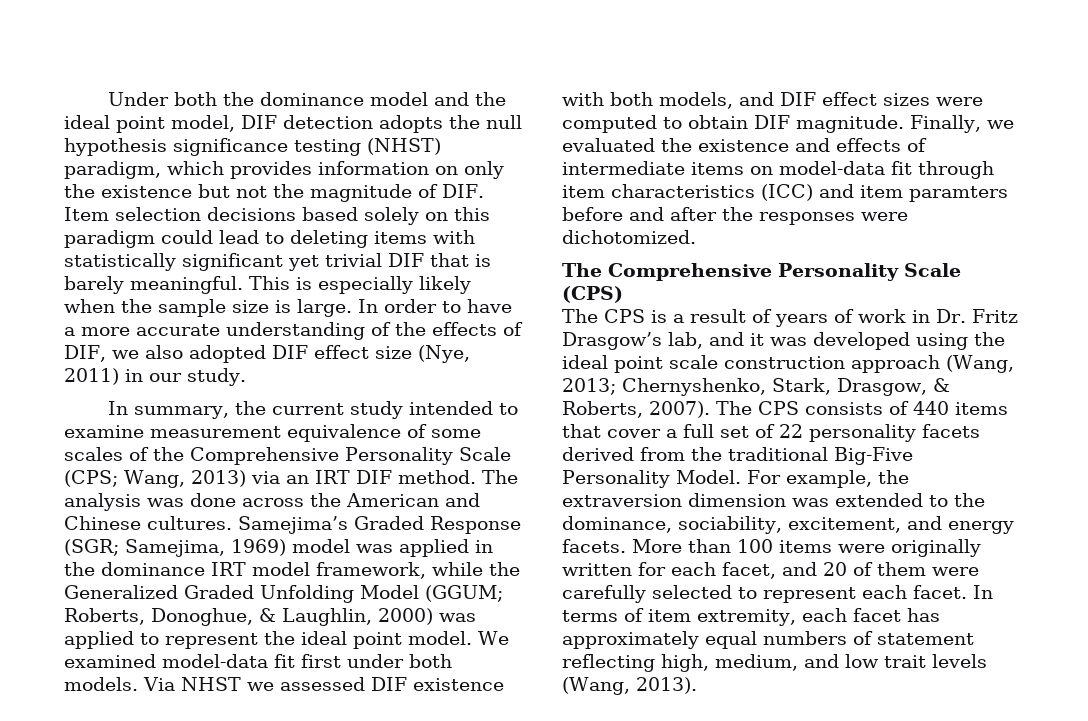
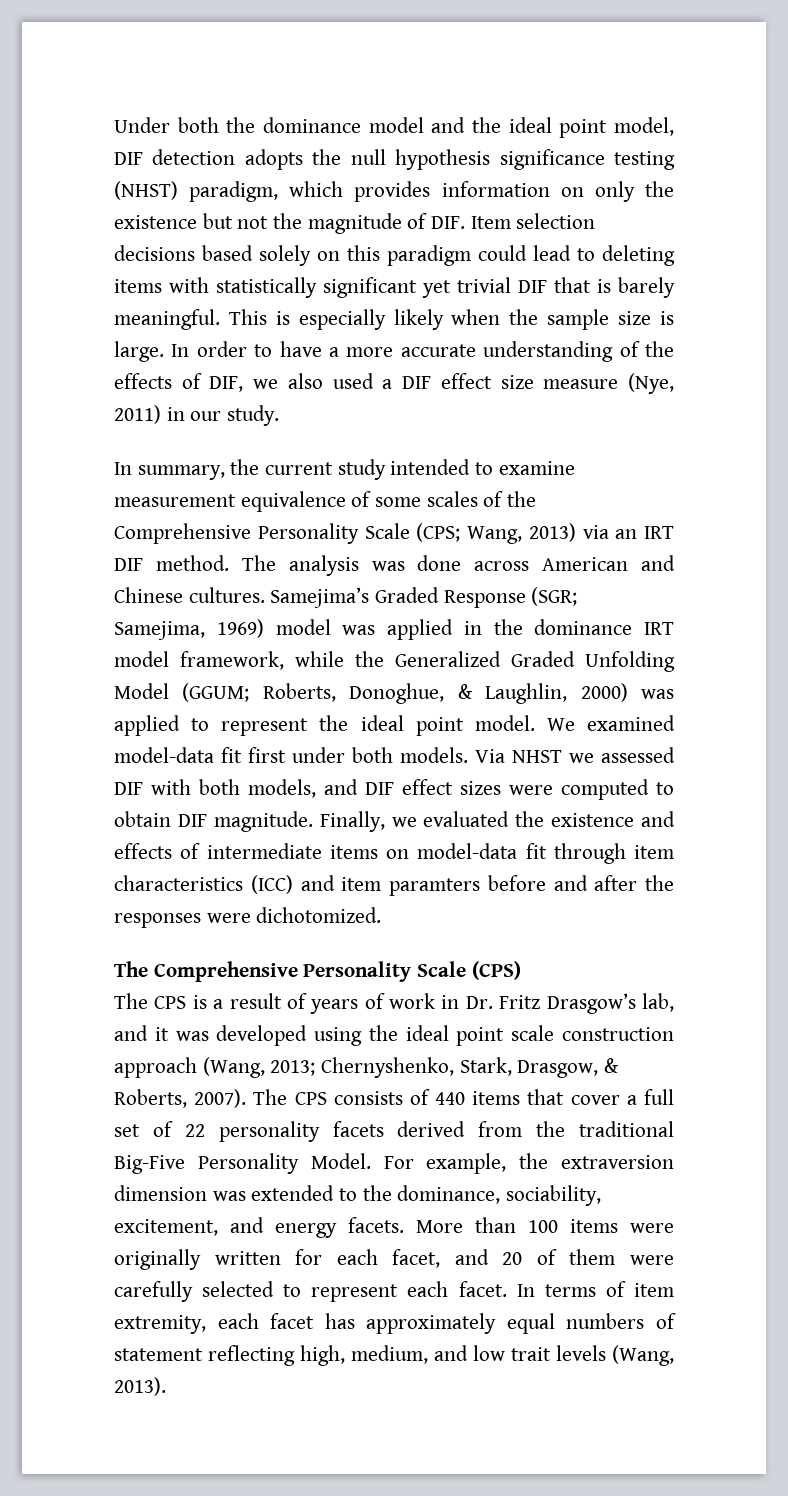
[188,345,266,363] adopted -> [332,373,393,389] used a
(412, 352) none -> [543,379,619,389] measure
[310,493,341,507] the -> (530, 566) none
[413,678,504,691] existence -> (143, 788) none

